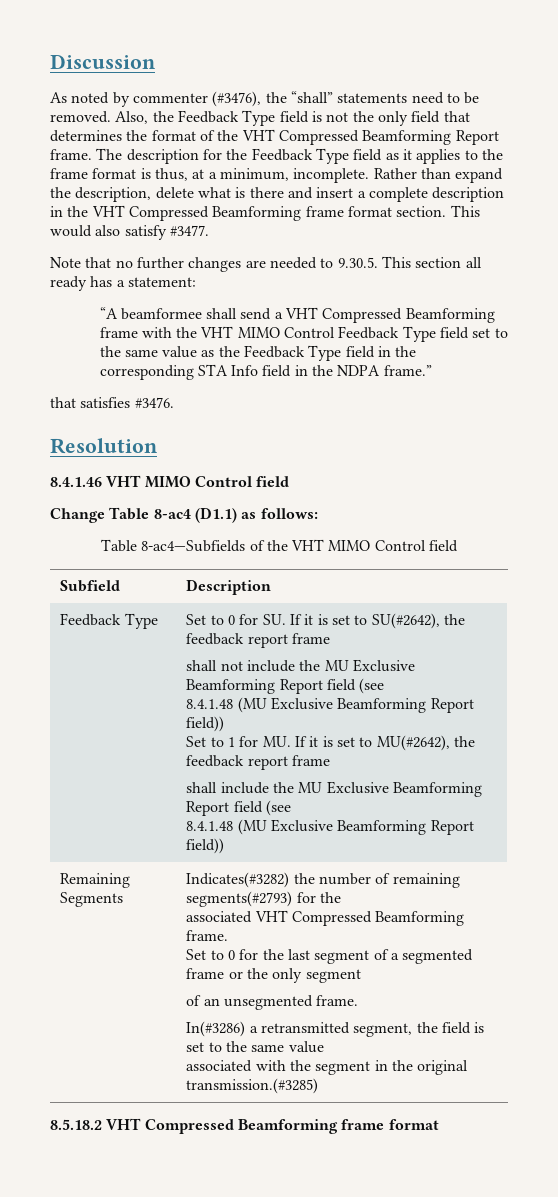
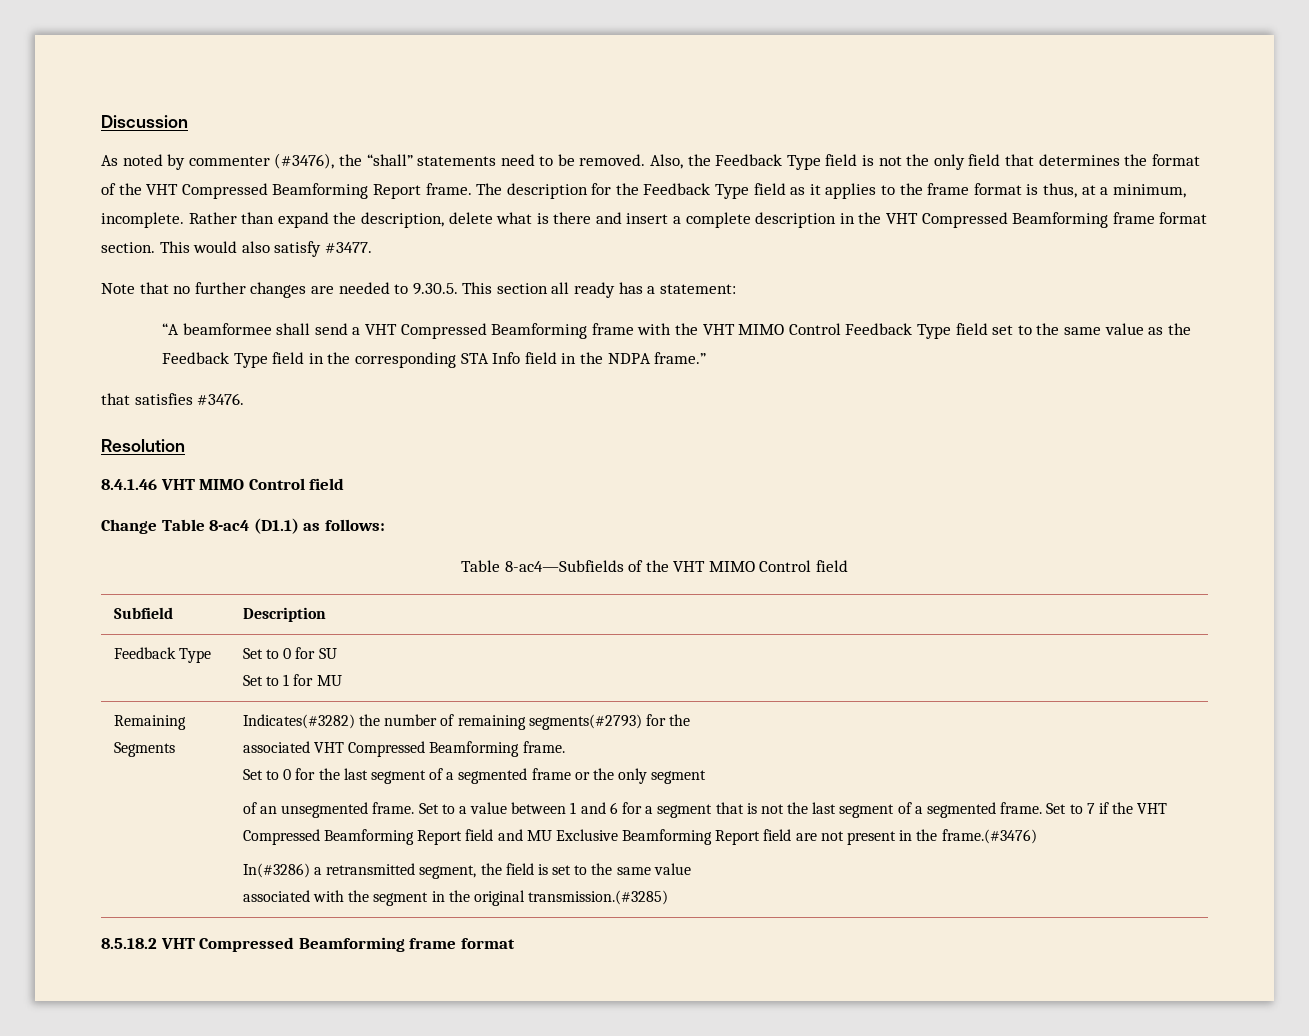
[262,613,465,629] [186,633,331,648] [186,659,416,672] [186,678,385,694] [186,697,474,713] [186,716,225,732] [186,735,475,751] [186,755,331,770] [186,781,483,797] [186,800,292,816] [186,819,474,835] [186,838,225,854] SU. If it is set to SU(#2642), the feedback report frame // shall not include the MU Exclusive Beamforming Report field (see // 8.4.1.48 (MU Exclusive Beamforming Report field)) // Set to 1 for MU. If it is set to MU(#2642), the feedback report frame // shall include the MU Exclusive Beamforming Report field (see // 8.4.1.48 (MU Exclusive Beamforming Report field)) -> [318,648,337,659] [242,674,342,686] SU // Set to 1 for MU
(359, 1000) none -> [418,802,1168,818] [242,829,1037,845] Set to a value between 1 and 6 for a segment that is not the last segment of a segmented frame. Set to 7 if the VHT Compressed Beamforming Report field and MU Exclusive Beamforming Report field are not present in the frame.(#3476)

